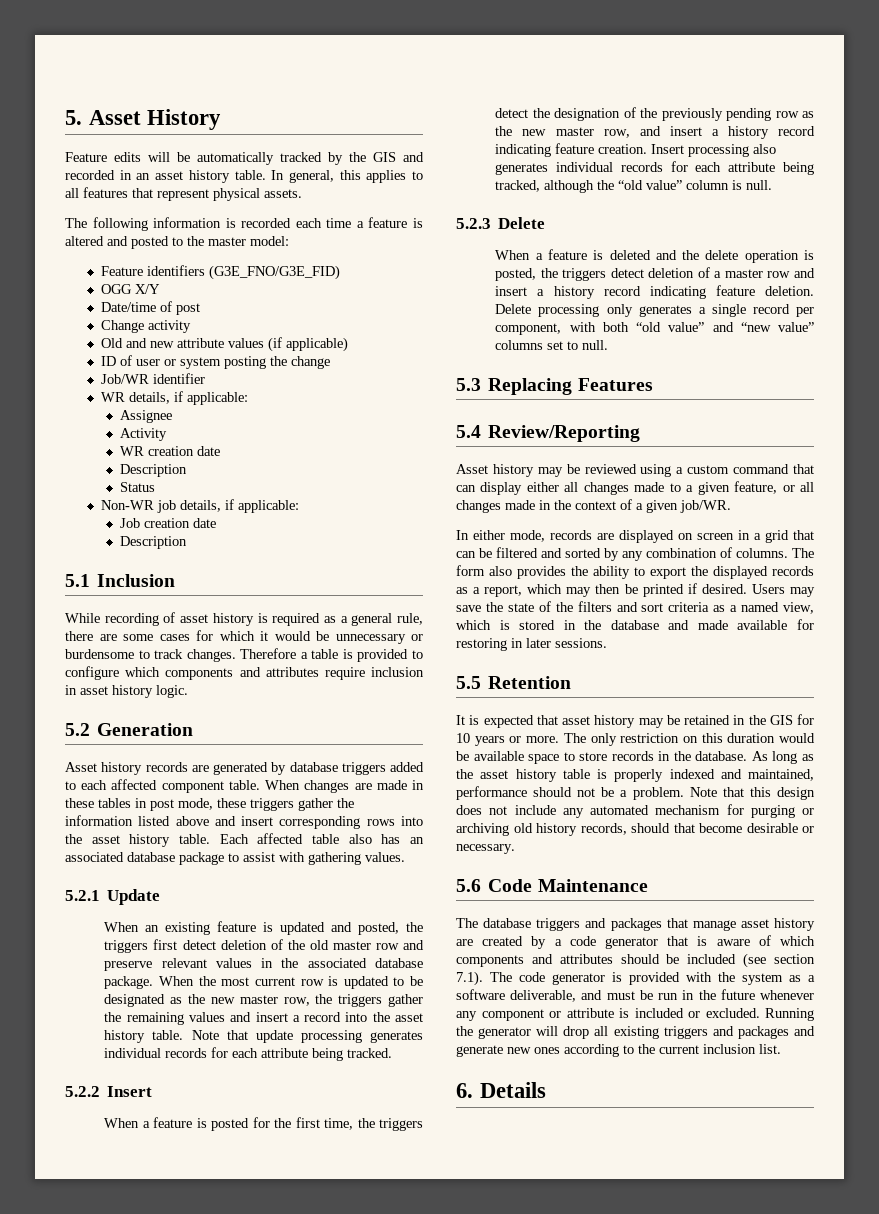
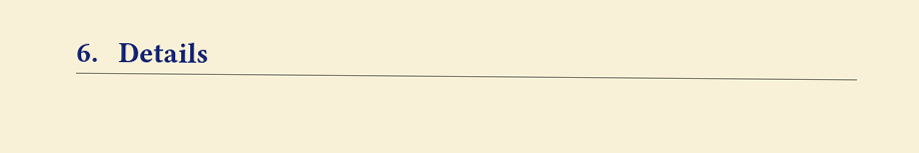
[65,109,222,130] [65,152,424,165] [65,170,423,183] [65,187,302,201] [65,217,423,231] [65,236,289,249] [100,265,340,280] [100,284,160,294] [100,301,200,315] [100,320,191,333] [100,337,348,352] [100,355,330,369] [100,373,205,384] [100,391,248,405] [120,410,173,423] [120,428,168,441] [120,446,221,456] [120,464,188,477] [120,482,156,492] [100,499,299,513] [120,518,217,528] [120,536,188,549] [65,574,176,587] [65,612,423,626] [65,630,423,644] [65,648,423,662] [65,666,424,680] [65,685,188,698] [65,723,194,736] [65,762,424,775] [65,779,425,793] [65,798,354,811] [65,815,423,829] [65,833,425,847] [65,852,405,865] [65,889,161,905] [104,921,423,935] [104,939,424,953] [104,958,424,971] [104,976,423,989] [104,994,423,1007] [104,1012,423,1025] [104,1030,423,1043] [104,1047,393,1061] [65,1086,153,1097] [104,1117,423,1131] [495,107,814,121] [495,126,815,139] [495,143,777,157] [495,161,814,175] [495,180,773,193] [456,217,546,229] [495,249,814,263] [495,267,815,281] [495,285,814,299] [495,304,814,317] [495,322,814,335] [495,340,609,350] [456,378,653,395] [456,425,641,442] [456,464,814,477] [456,481,814,495] [456,499,731,513] [456,530,814,543] [456,547,814,561] [456,565,814,579] [456,583,815,597] [456,601,814,614] [456,619,814,630] [456,638,607,651] [456,676,572,689] [456,714,814,728] [456,733,815,746] [456,751,814,764] [456,769,814,782] [456,786,815,800] [456,804,814,818] [456,823,814,836] [456,844,515,854] [456,879,648,892] [456,918,815,931] [456,935,815,949] [456,953,815,968] [456,971,815,986] [456,989,814,1002] [456,1008,814,1021] [456,1026,815,1039] [456,1044,781,1057] 5. Asset History // Feature edits will be automatically tracked by the GIS and recorded in an asset history table. In general, this applies to all features that represent physical assets. // The following information is recorded each time a feature is altered and posted to the master model: // Feature identifiers (G3E_FNO/G3E_FID) // OGG X/Y // Date/time of post // Change activity // Old and new attribute values (if applicable) // ID of user or system posting the change // Job/WR identifier // WR details, if applicable: // Assignee // Activity // WR creation date // Description // Status // Non-WR job details, if applicable: // Job creation date // Description // 5.1 Inclusion // While recording of asset history is required as a general rule, there are some cases for which it would be unnecessary or burdensome to track changes. Therefore a table is provided to configure which components and attributes require inclusion in asset history logic. // 5.2 Generation // Asset history records are generated by database triggers added to each affected component table. When changes are made in these tables in post mode, these triggers gather the information listed above and insert corresponding rows into the asset history table. Each affected table also has an associated database package to assist with gathering values. // 5.2.1 Update // When an existing feature is updated and posted, the triggers first detect deletion of the old master row and preserve relevant values in the associated database package. When the most current row is updated to be designated as the new master row, the triggers gather the remaining values and insert a record into the asset history table. Note that update processing generates individual records for each attribute being tracked. // 5.2.2 Insert // When a feature is posted for the first time, the triggers detect the designation of the previously pending row as the new master row, and insert a history record indicating feature creation. Insert processing also generates individual records for each attribute being tracked, although the “old value” column is null. // 5.2.3 Delete // When a feature is deleted and the delete operation is posted, the triggers detect deletion of a master row and insert a history record indicating feature deletion. Delete processing only generates a single record per component, with both “old value” and “new value” columns set to null. // 5.3 Replacing Features // 5.4 Review/Reporting // Asset history may be reviewed using a custom command that can display either all changes made to a given feature, or all changes made in the context of a given job/WR. // In either mode, records are displayed on screen in a grid that can be filtered and sorted by any combination of columns. The form also provides the ability to export the displayed records as a report, which may then be printed if desired. Users may save the state of the filters and sort criteria as a named view, which is stored in the database and made available for restoring in later sessions. // 5.5 Retention // It is expected that asset history may be retained in the GIS for 10 years or more. The only restriction on this duration would be available space to store records in the database. As long as the asset history table is properly indexed and maintained, performance should not be a problem. Note that this design does not include any automated mechanism for purging or archiving old history records, should that become desirable or necessary. // 5.6 Code Maintenance // The database triggers and packages that manage asset history are created by a code generator that is aware of which components and attributes should be included (see section 7.1). The code generator is provided with the system as a software deliverable, and must be run in the future whenever any component or attribute is included or excluded. Running the generator will drop all existing triggers and packages and generate new ones according to the current inclusion list. // -> (76, 52) none

